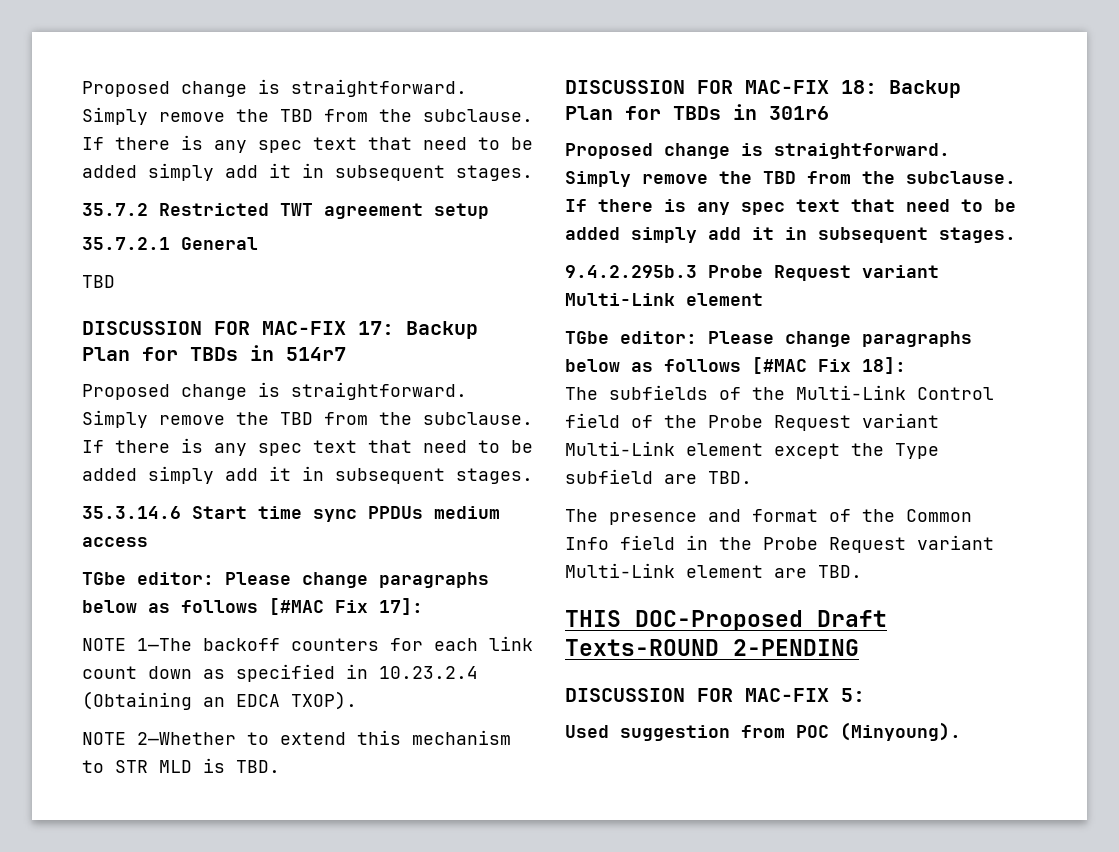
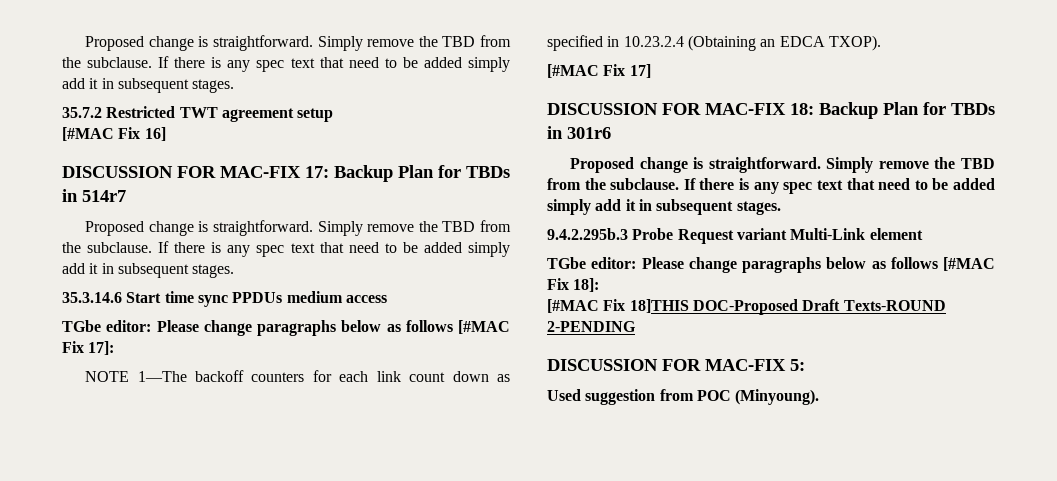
[82,237,258,250] [82,275,115,288] 35.7.2.1 General // TBD -> [62,127,166,141] [#MAC Fix 16]
[82,730,511,745] [82,758,280,773] NOTE 2—Whether to extend this mechanism to STR MLD is TBD. -> [547,64,651,78] [#MAC Fix 17]
[565,385,994,400] [565,413,939,431] [565,441,939,459] [565,469,752,484] [565,509,972,525] [565,535,994,553] [565,563,862,578] [565,610,621,627] The subfields of the Multi-Link Control field of the Probe Request variant Multi-Link element except the Type subfield are TBD. // The presence and format of the Common Info field in the Probe Request variant Multi-Link element are TBD. // THIS -> [547,299,689,313] [#MAC Fix 18]THIS

